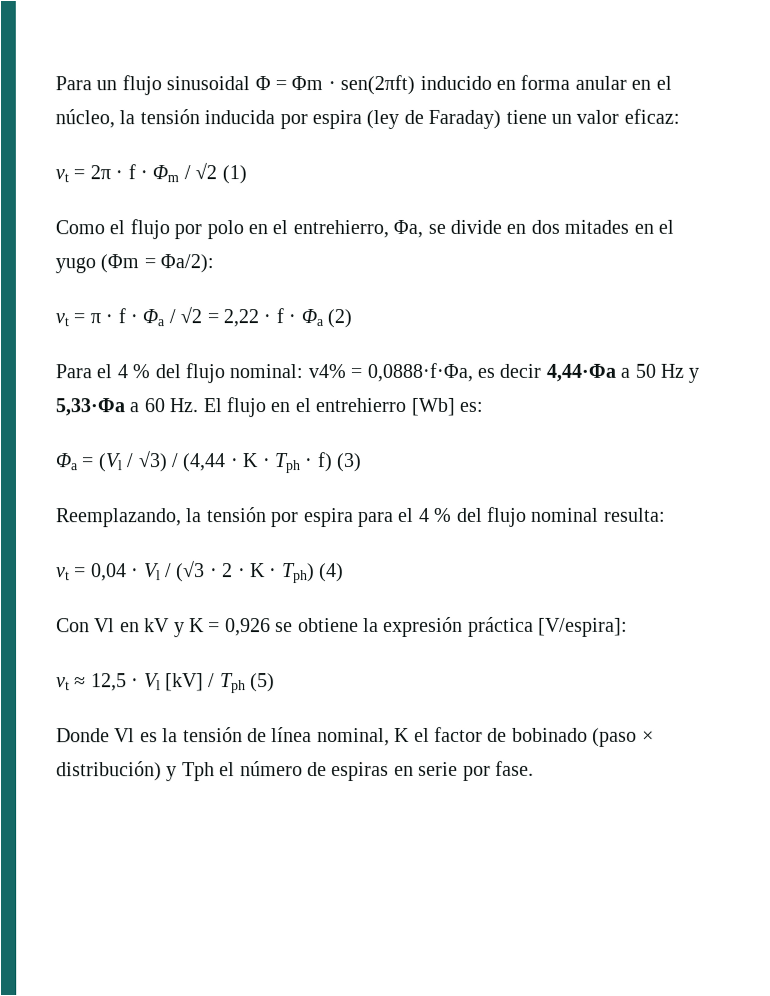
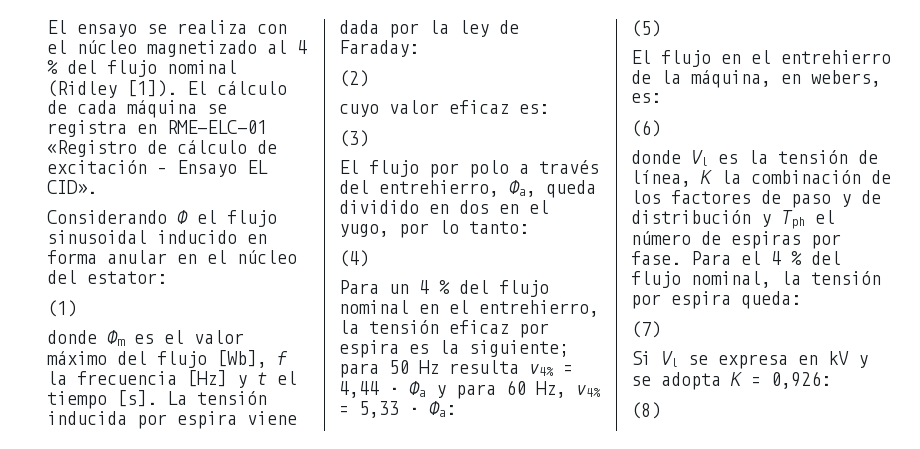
[55,74,416,96] Para un flujo sinusoidal Φ = Φm · sen(2πft) -> [47,20,287,37] [47,40,307,57] [47,60,237,77] [47,80,287,98] [47,100,227,118] [47,120,267,137] [47,140,277,157] [47,160,268,177] [47,180,97,194] [47,210,277,227] [47,230,147,244] El ensayo se realiza con el núcleo magnetizado al 4 % del flujo nominal (Ridley [1]). El cálculo de cada máquina se registra en RME-ELC-01 «Registro de cálculo de excitación – Ensayo EL CID». // Considerando Φ el flujo sinusoidal
[55,108,680,130] [55,162,247,185] [55,219,674,240] [55,254,215,274] [55,306,352,329] núcleo, la tensión inducida por espira (ley de Faraday) tiene un valor eficaz: // vt = 2π · f · Φm / √2 (1) // Como el flujo por polo en el entrehierro, Φa, se divide en dos mitades en el yugo (Φm = Φa/2): // vt = π · f · Φa / √2 = 2,22 · f · Φa (2) // -> [237,250,297,264] [47,270,167,284] [47,300,77,317] [47,330,244,346] [47,350,288,368] [47,370,297,388] [47,390,267,409] [47,411,297,429] [339,20,519,38] [339,40,419,57] [339,70,369,87] [339,100,549,117] [339,130,369,147] [339,160,599,178] [339,180,596,198] [339,200,549,214] [339,220,529,238] [339,250,369,267] [339,280,549,297] [339,300,599,317] [339,320,549,338] [339,340,569,358] [339,360,573,378] [339,380,601,399] [339,401,456,418] [631,20,661,37] [631,50,891,67] [631,70,881,88] [631,93,661,103] [631,120,661,137] [631,150,878,166] [631,170,891,187] [631,190,881,208] [631,210,835,229] [631,231,841,249] [631,251,681,265] núcleo del estator: // (1) // donde Φm es el valor máximo del flujo [Wb], f la frecuencia [Hz] y t el tiempo [s]. La tensión inducida por espira viene dada por la ley de Faraday: // (2) // cuyo valor eficaz es: // (3) // El flujo por polo a través del entrehierro, Φa, queda dividido en dos en el yugo, por lo tanto: // (4) // Para un 4 % del flujo nominal en el entrehierro, la tensión eficaz por espira es la siguiente; para 50 Hz resulta v4% = 4,44 · Φa y para 60 Hz, v4% = 5,33 · Φa: // (5) // El flujo en el entrehierro de la máquina, en webers, es: // (6) // donde Vl es la tensión de línea, K la combinación de los factores de paso y de distribución y Tph el número de espiras por fase.
[229,362,700,383] [55,397,483,418] [55,450,362,474] [56,506,666,528] [56,560,345,584] [56,616,629,638] [56,673,276,694] [56,726,654,747] [56,760,534,782] nominal: v4% = 0,0888·f·Φa, es decir 4,44·Φa a 50 Hz y 5,33·Φa a 60 Hz. El flujo en el entrehierro [Wb] es: // Φa = (Vl / √3) / (4,44 · K · Tph · f) (3) // Reemplazando, la tensión por espira para el 4 % del flujo nominal resulta: // vt = 0,04 · Vl / (√3 · 2 · K · Tph) (4) // Con Vl en kV y K = 0,926 se obtiene la expresión práctica [V/espira]: // vt ≈ 12,5 · Vl [kV] / Tph (5) // Donde Vl es la tensión de línea nominal, K el factor de bobinado (paso × distribución) y Tph el número de espiras en serie por fase. -> [691,271,881,288] [631,291,801,309] [631,321,661,338] [631,351,868,369] [631,371,831,390] [631,402,661,419] nominal, la tensión por espira queda: // (7) // Si Vl se expresa en kV y se adopta K = 0,926: // (8)

